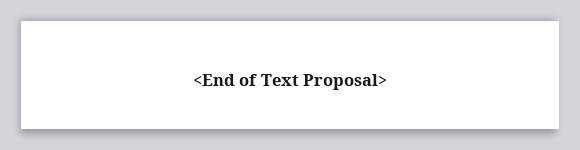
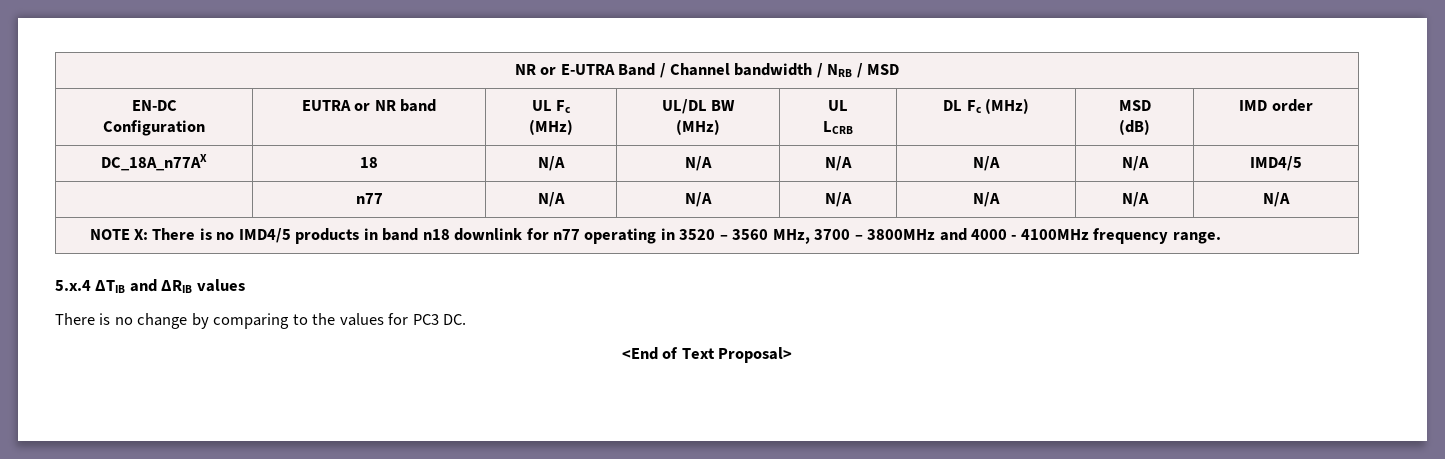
(192, 80) none -> [514,63,900,78] [131,100,177,111] [103,120,205,136] [301,99,437,112] [531,100,572,113] [529,119,573,135] [661,99,736,114] [676,119,720,135] [828,100,848,111] [823,121,853,134] [943,98,1029,114] [1118,100,1151,111] [1119,119,1150,135] [1239,99,1313,112] [101,154,207,171] [360,157,378,168] [538,156,565,171] [685,156,712,171] [825,156,852,171] [973,156,1000,171] [1121,156,1149,171] [1250,156,1302,171] [355,193,383,204] [538,192,565,207] [685,192,712,207] [825,192,852,207] [973,192,1000,207] [1121,192,1149,207] [1263,192,1290,207] [89,228,1221,244] [55,279,245,293] [55,313,467,329] NR or E-UTRA Band / Channel bandwidth / NRB / MSD // EN-DC // Configuration | EUTRA or NR band | UL Fc // (MHz) | UL/DL BW // (MHz) | UL // LCRB | DL Fc (MHz) | MSD // (dB) | IMD order // DC_18A_n77AX | 18 | N/A | N/A | N/A | N/A | N/A | IMD4/5 // | n77 | N/A | N/A | N/A | N/A | N/A | N/A // NOTE X: There is no IMD4/5 products in band n18 downlink for n77 operating in 3520 – 3560 MHz, 3700 – 3800MHz and 4000 - 4100MHz frequency range. // 5.x.4 ∆TIB and ∆RIB values // There is no change by comparing to the values for PC3 DC. //

